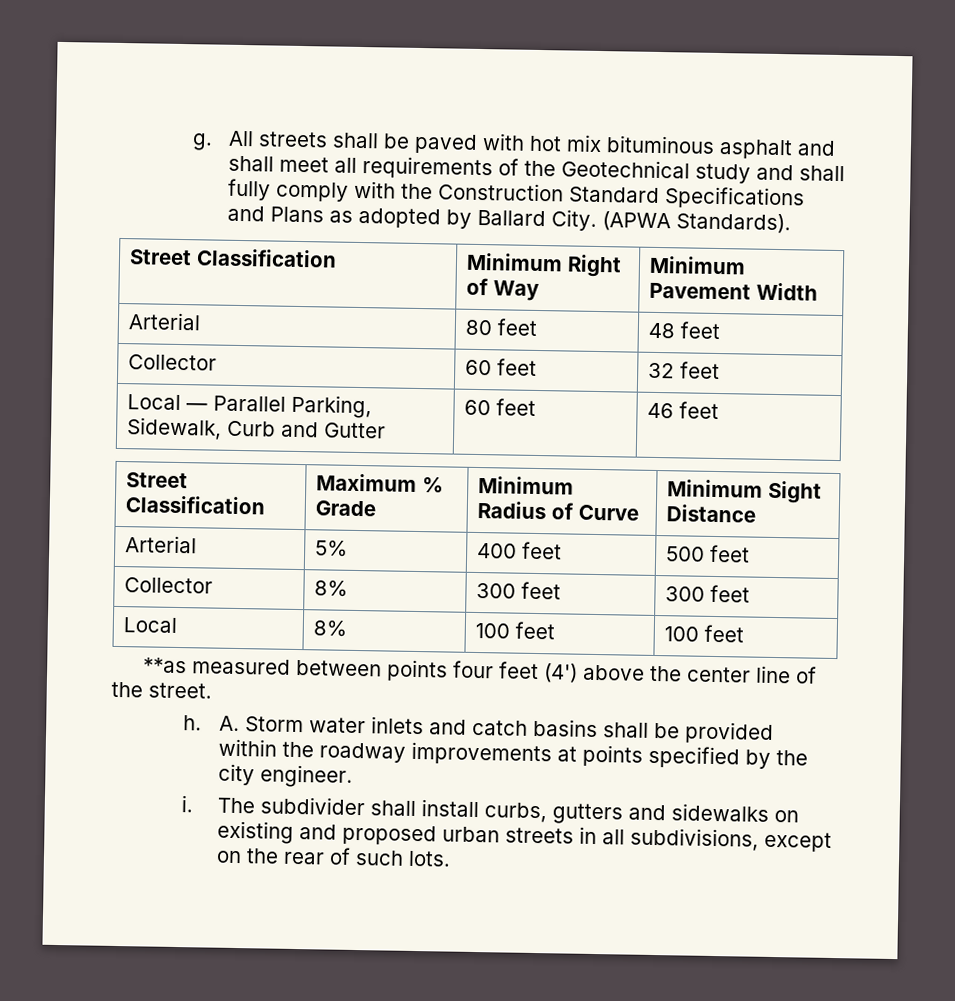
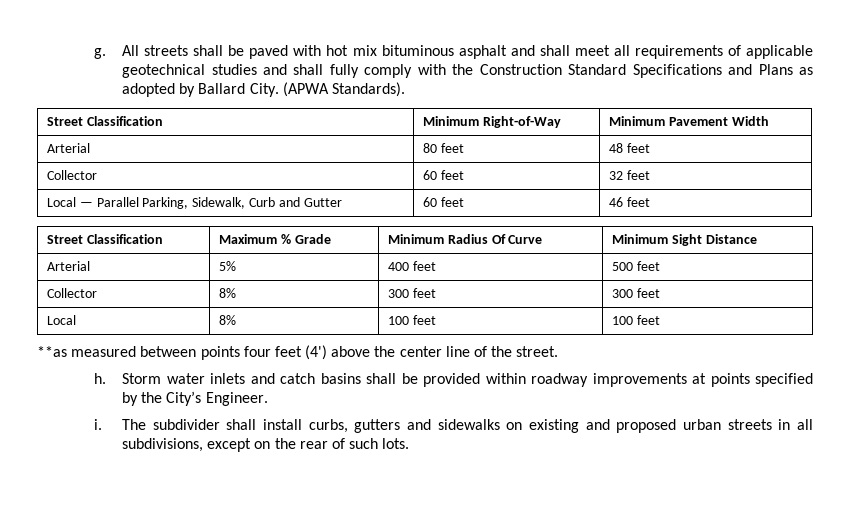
[523,159,751,184] the Geotechnical study -> [745,45,813,59] [122,64,257,78] applicable geotechnical studies
[566,254,622,278] [465,277,540,302] Right of Way -> [482,116,561,128] Right-of-Way
[550,502,573,520] of -> [491,234,506,244] Of
[218,715,240,732] A. -> (106, 378) none
[281,741,314,758] the -> (526, 378) none
[217,763,353,788] city engineer. -> [166,391,268,406] City’s Engineer.

